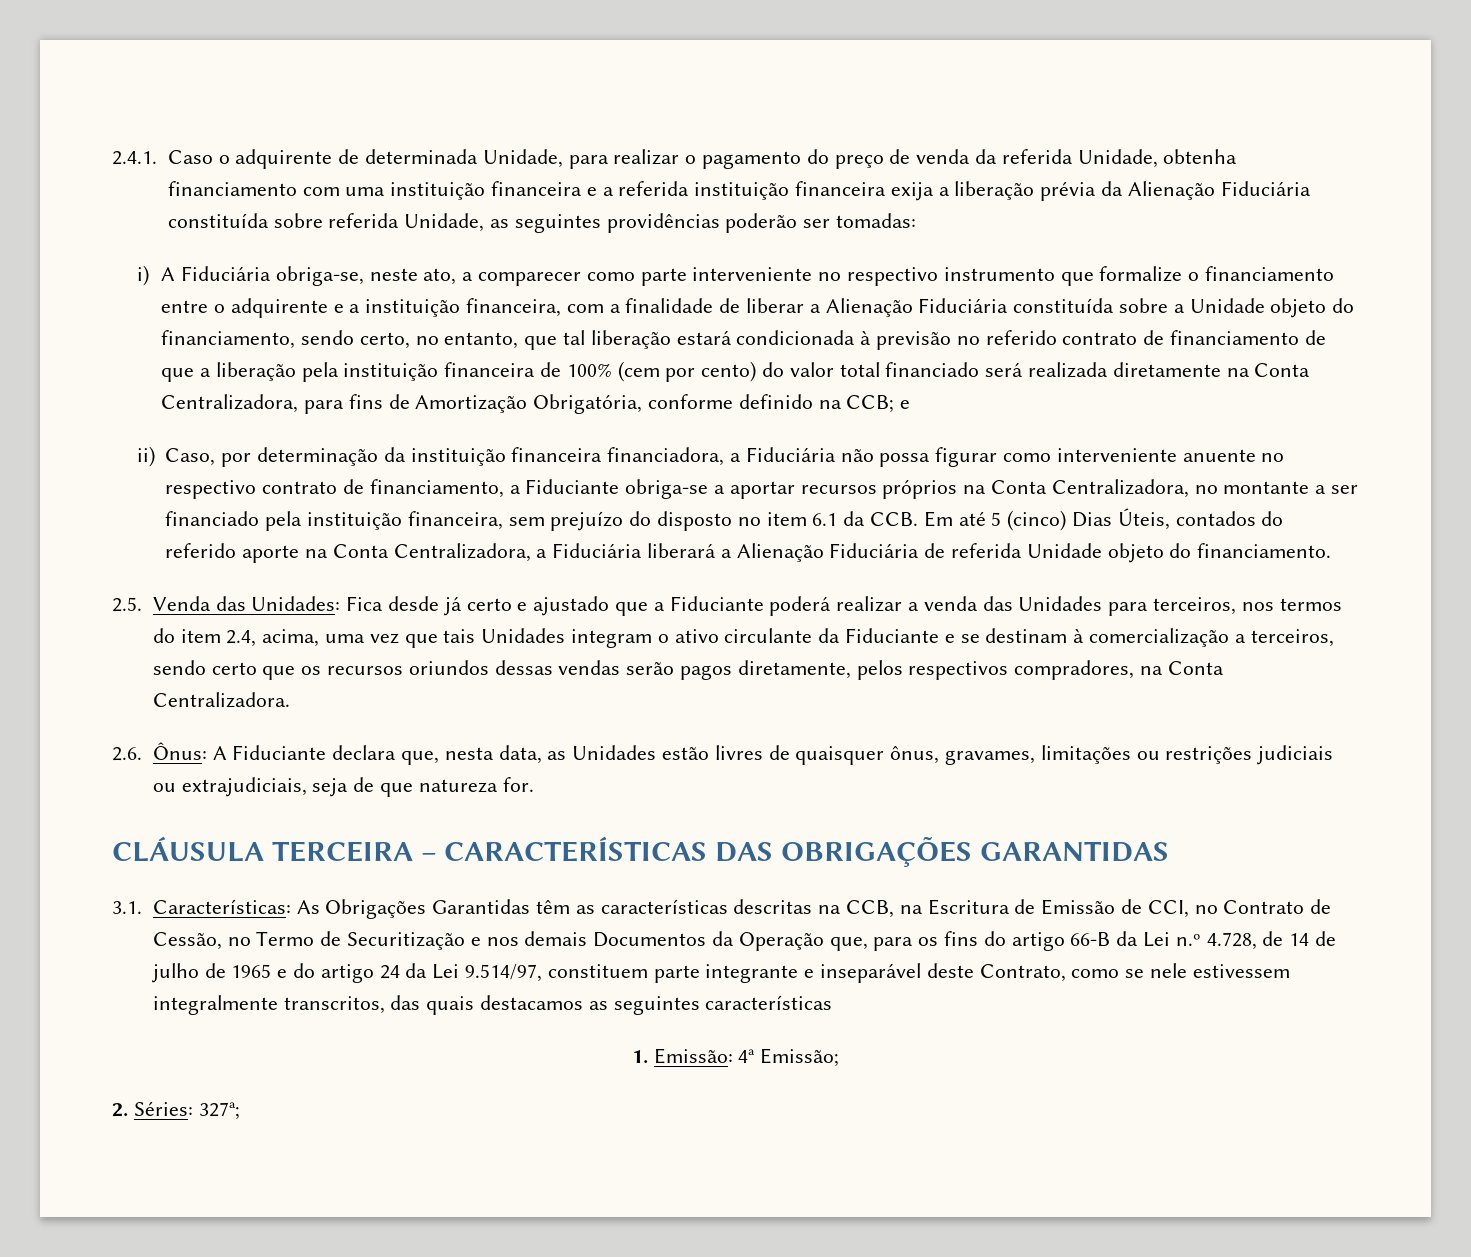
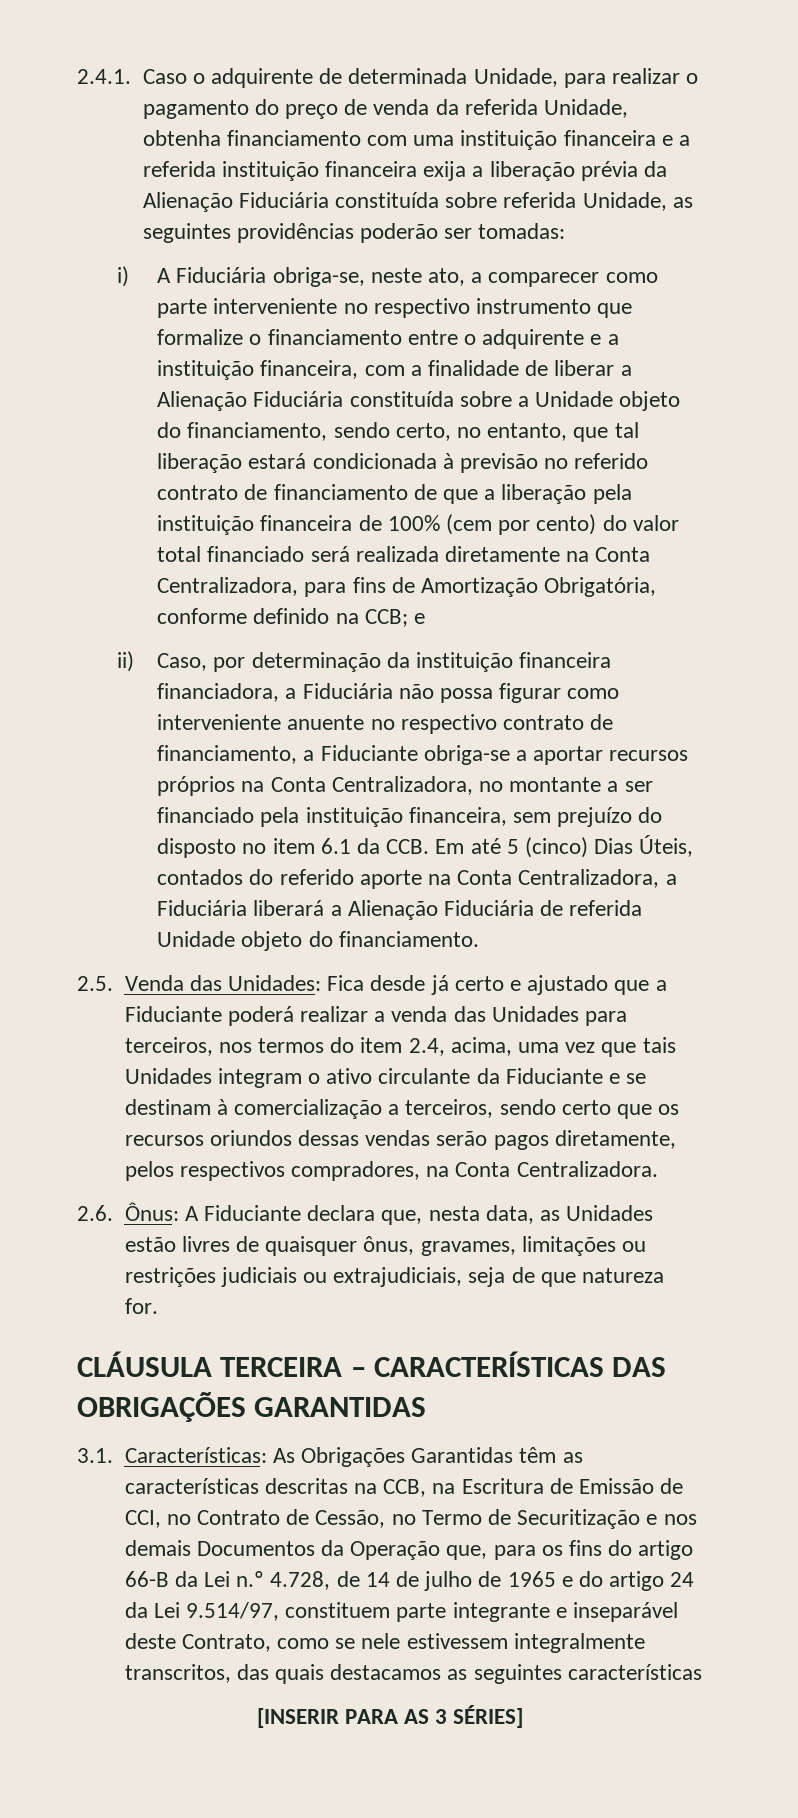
[631,1048,840,1067] [112,1101,240,1120] 1. Emissão: 4ª Emissão; // 2. Séries: 327ª; -> [256,1705,524,1728] [INSERIR PARA AS 3 SÉRIES]

